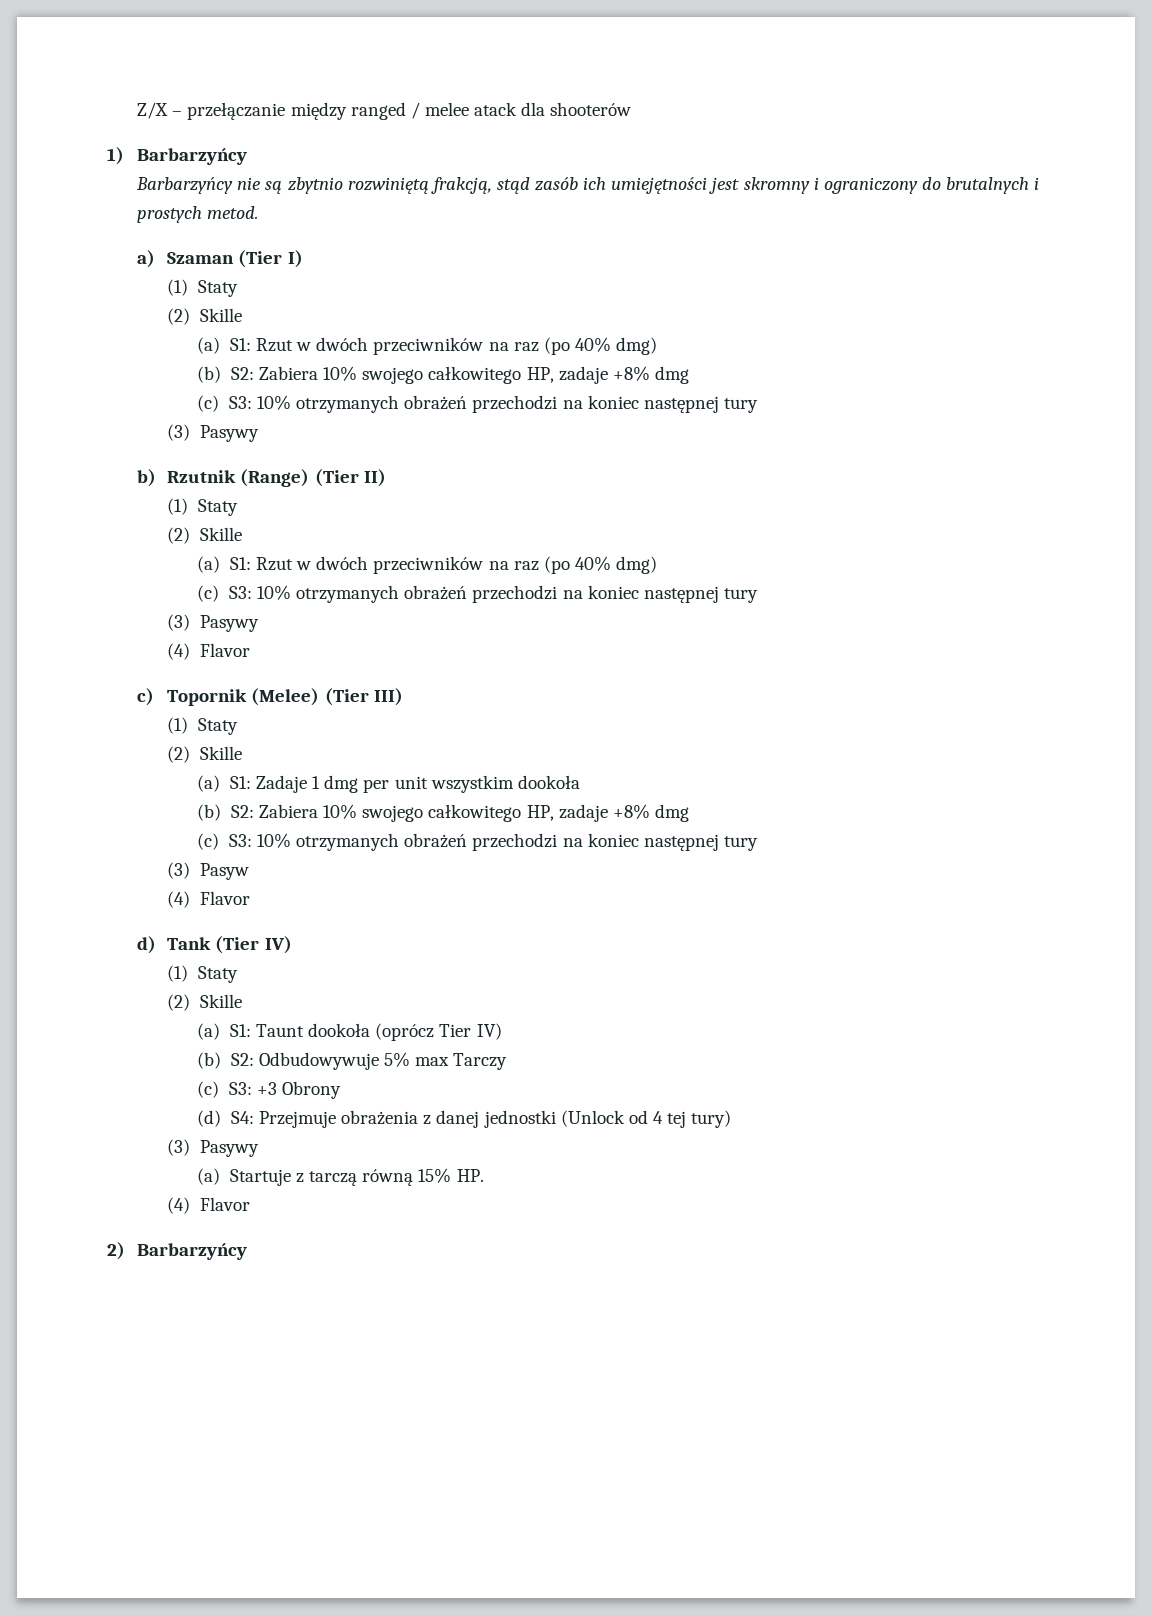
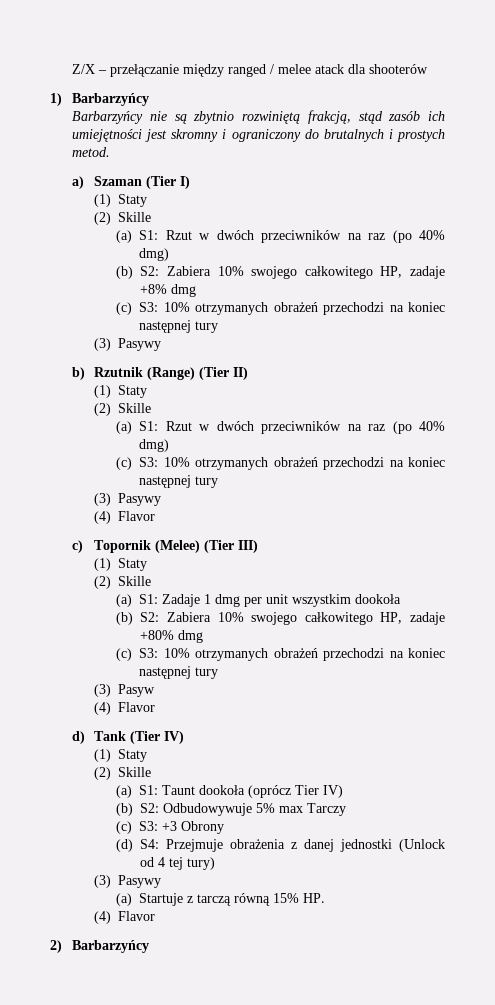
[612,804,650,819] +8% -> [140,630,175,640] +80%

